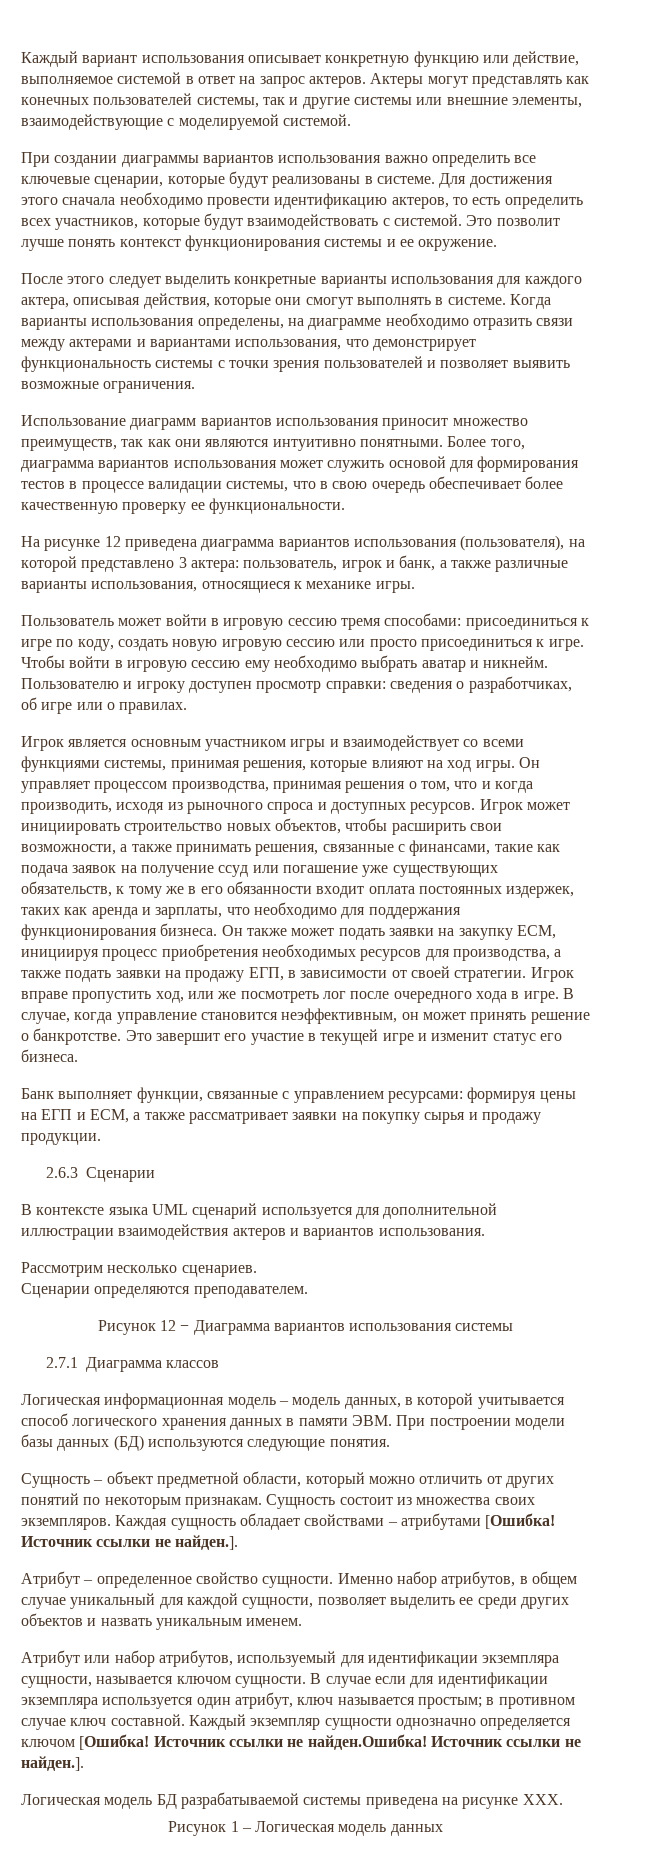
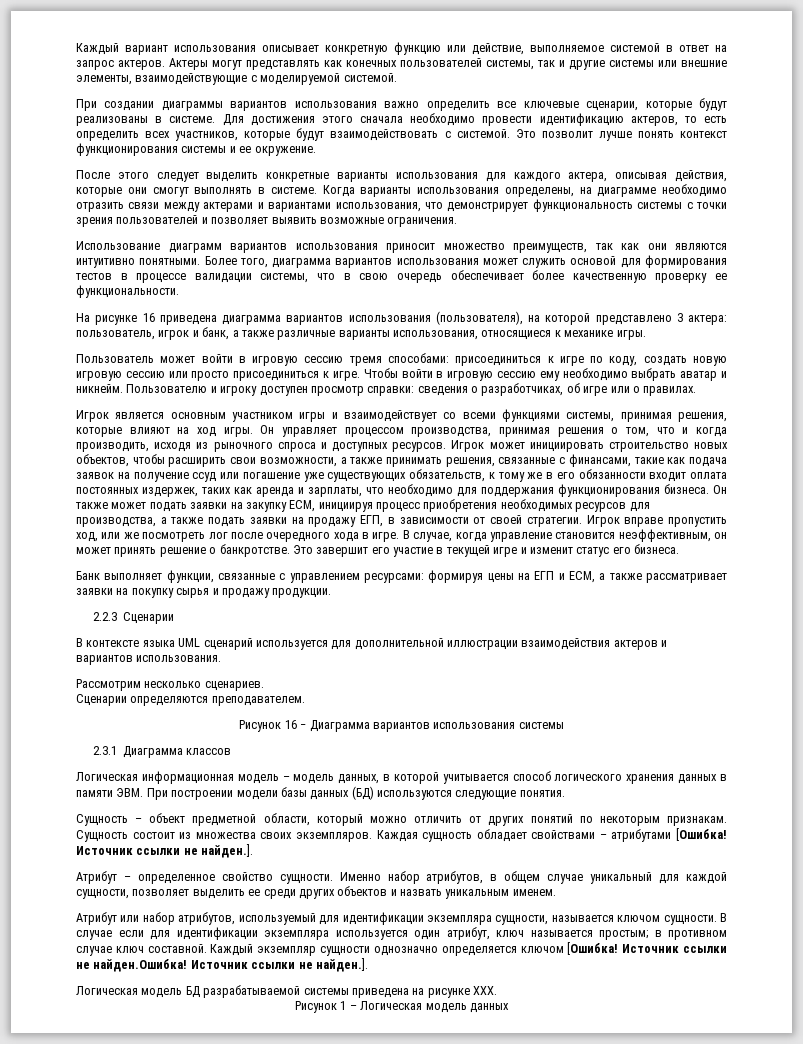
[104,536,121,547] 12 -> [142,313,155,322] 16
[45,1167,78,1178] 2.6.3 -> [92,612,117,621] 2.2.3
[159,1320,176,1331] 12 -> [284,720,297,729] 16
[45,1357,78,1368] 2.7.1 -> [92,746,117,755] 2.3.1

